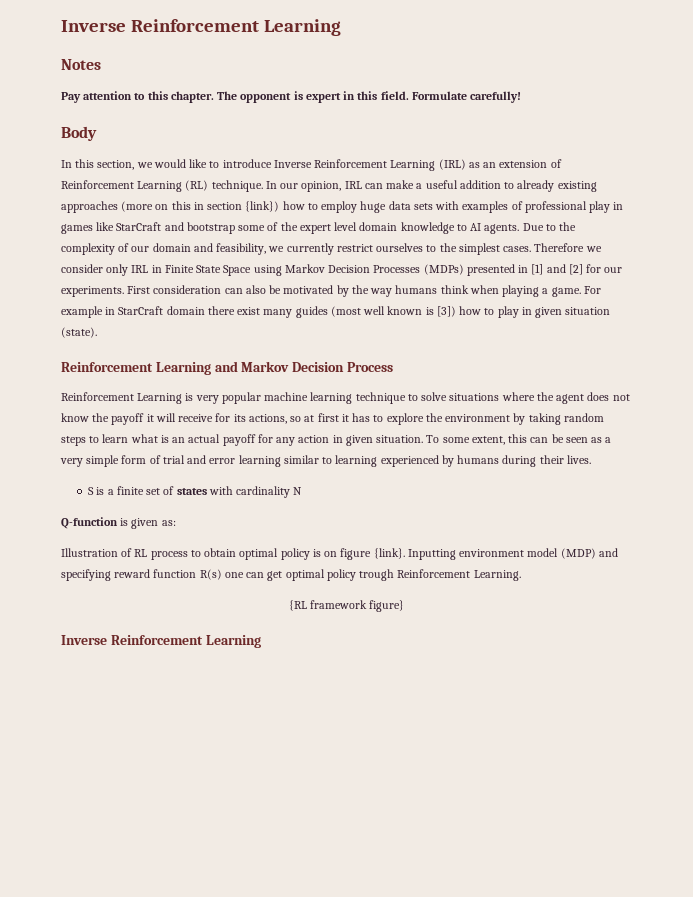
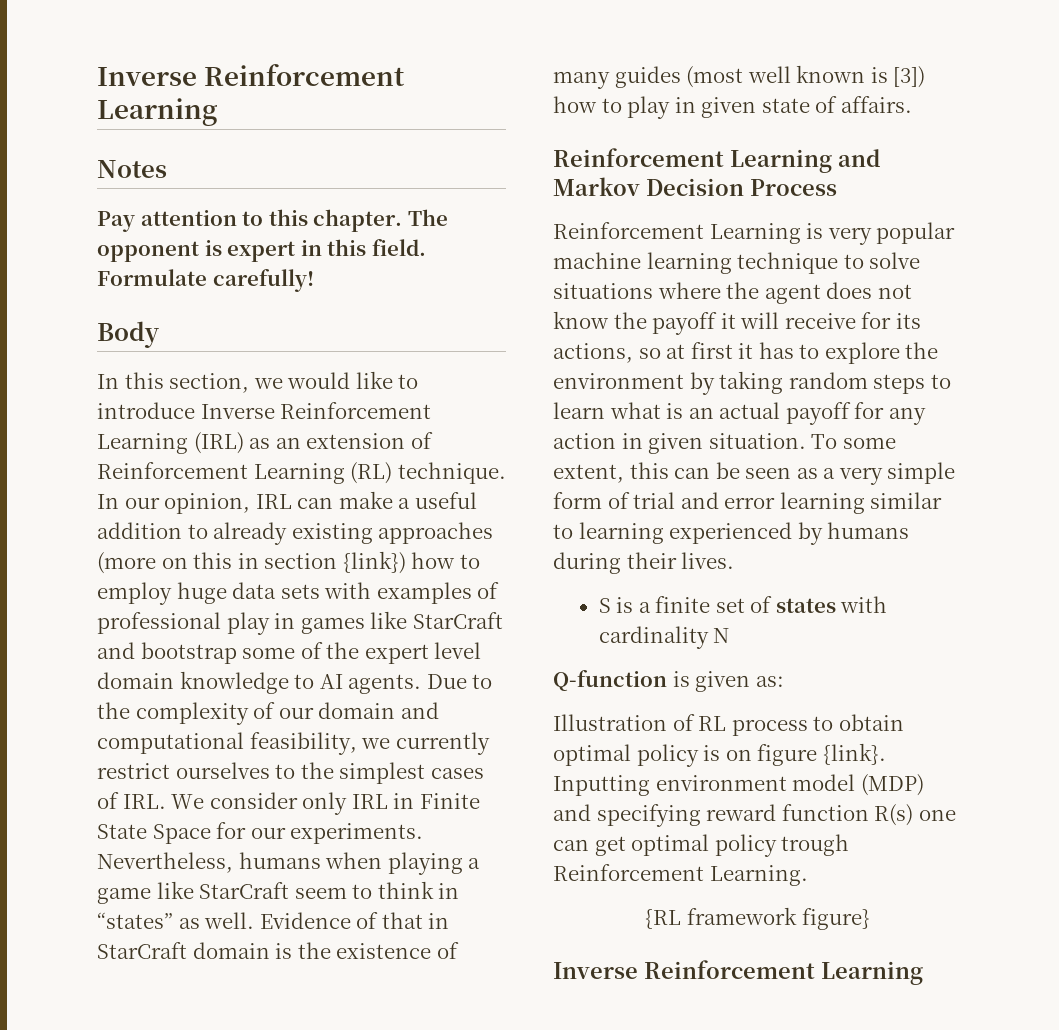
(213, 247) none -> [97,732,244,754] computational
[503,243,602,252] cases. Therefore we -> [430,768,484,779] [97,792,205,809] cases of IRL. We
[253,264,623,276] [61,285,601,297] [61,306,261,318] using Markov Decision Processes (MDPs) presented in [1] and [2] for our experiments. First consideration can also be motivated by the way humans think when playing a game. For example in StarCraft domain there exist -> [216,822,424,844] [97,852,481,875] [97,881,460,904] [97,912,450,929] [97,942,459,959] for our experiments. Nevertheless, humans when playing a game like StarCraft seem to think in “states” as well. Evidence of that in StarCraft domain is the existence of
[565,307,611,315] [61,327,97,338] situation (state). -> [761,96,912,113] state of affairs.

